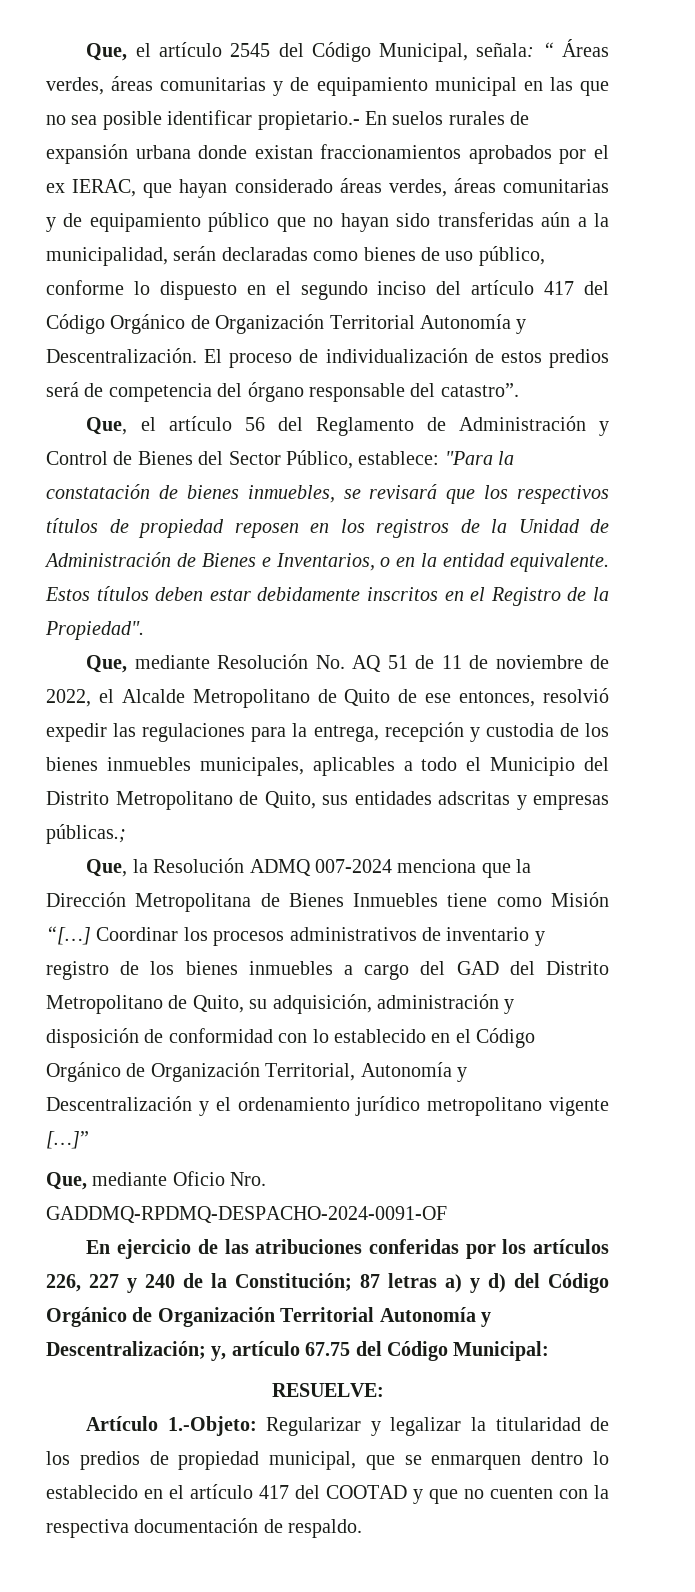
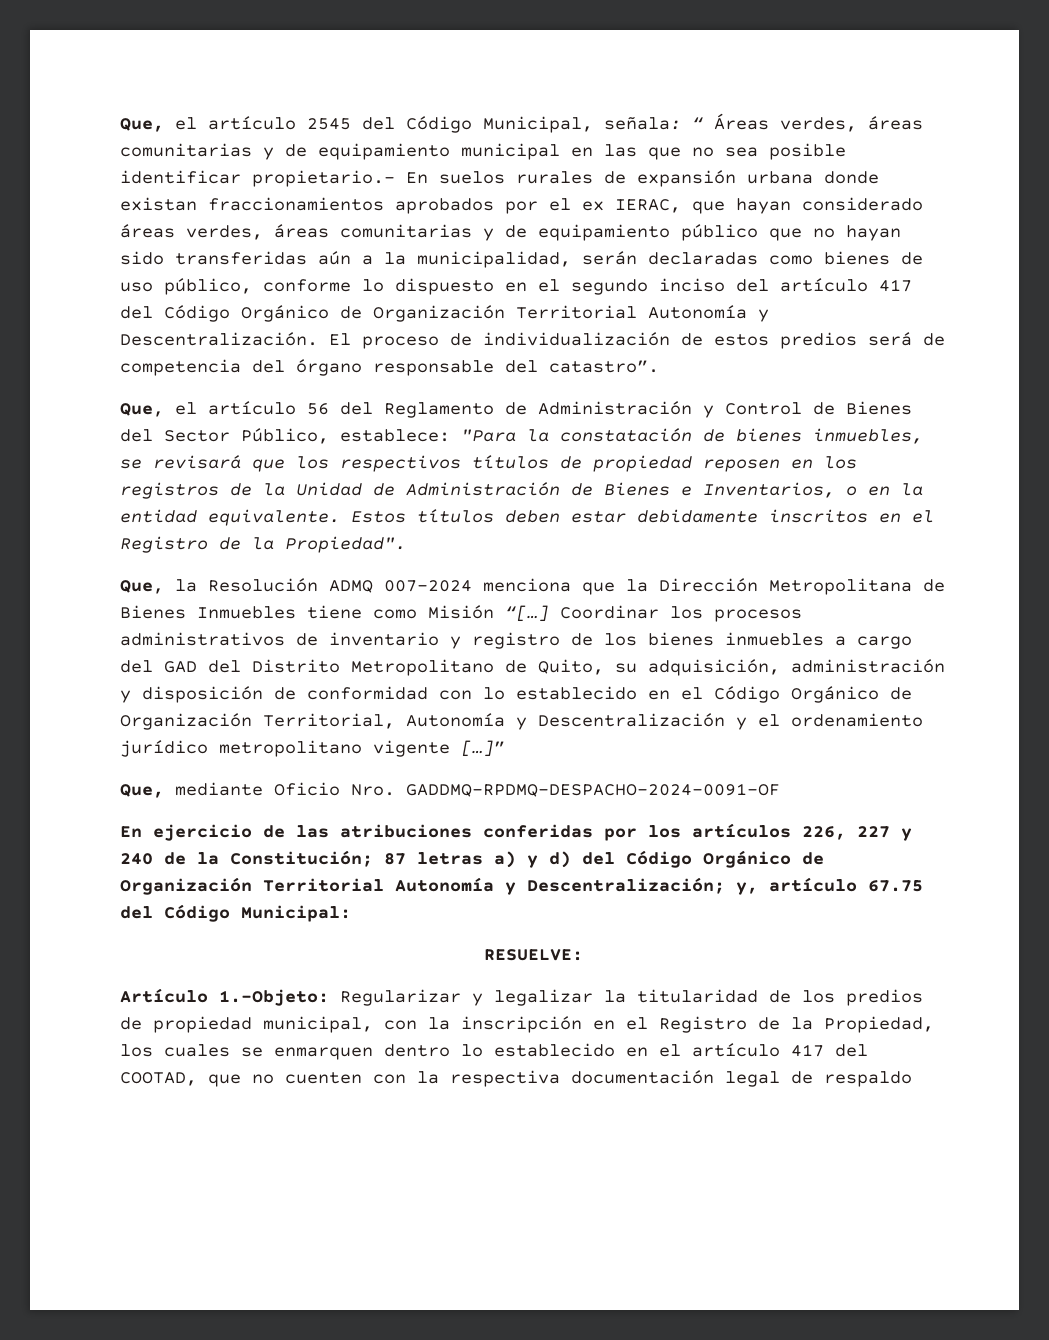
[86,654,609,673] [46,688,610,708] [46,722,610,742] [46,757,609,776] [46,791,609,810] [46,824,126,844] // Que, mediante Resolución No. AQ 51 de 11 de noviembre de 2022, el Alcalde Metropolitano de Quito de ese entonces, resolvió expedir las regulaciones para la entrega, recepción y custodia de los bienes inmuebles municipales, aplicables a todo el Municipio del Distrito Metropolitano de Quito, sus entidades adscritas y empresas públicas.; -> (406, 544) none
[365,1455,395,1470] que -> [384,1016,934,1033] [120,1044,230,1057] con la inscripción en el Registro de la Propiedad, los cuales
[326,1485,423,1504] COOTAD y -> [120,1072,197,1086] COOTAD,
[263,1519,363,1538] de respaldo. -> [725,1071,912,1087] legal de respaldo

